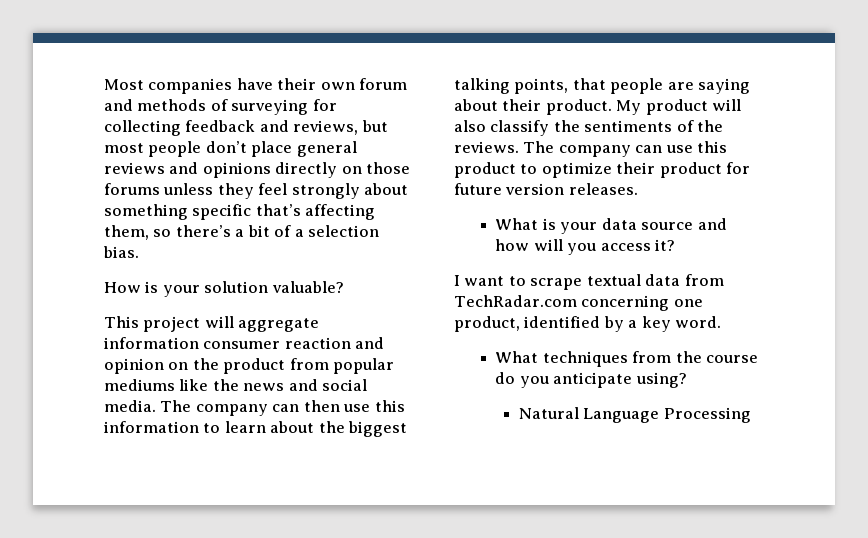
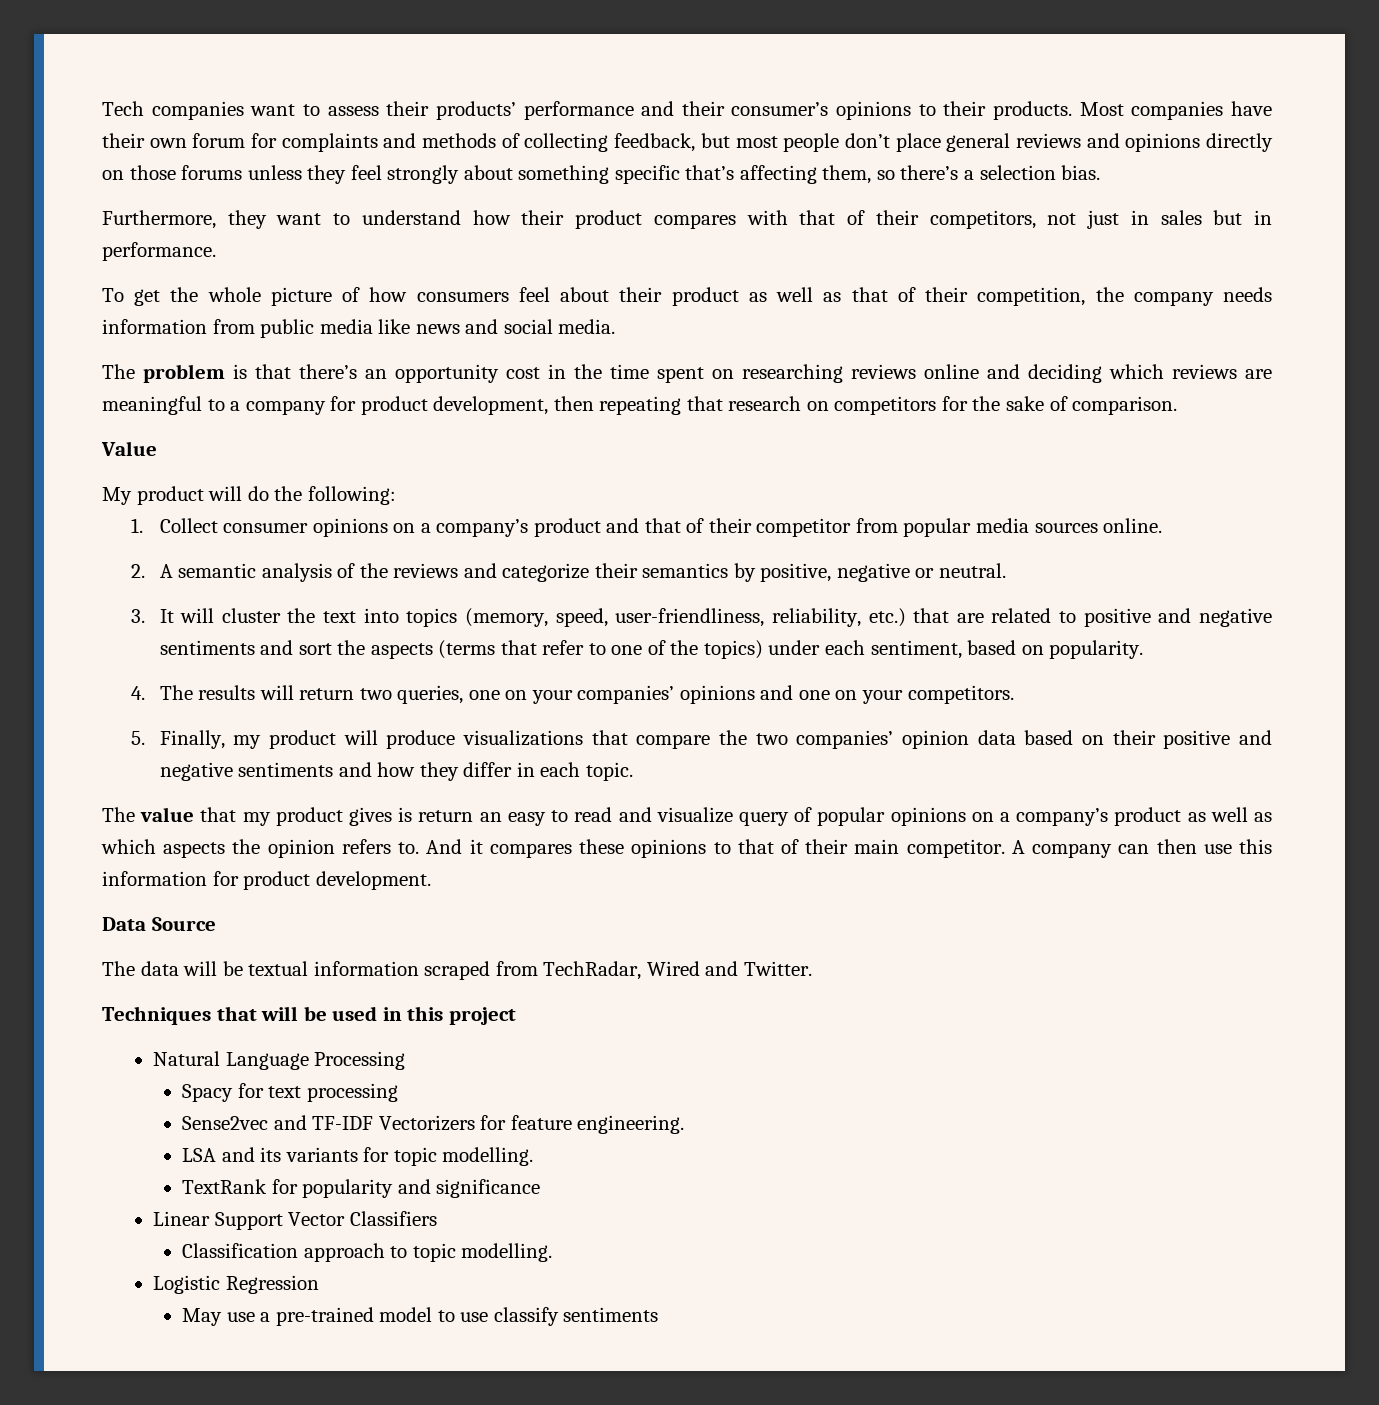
(104, 84) none -> [102,101,1073,120] Tech companies want to assess their products’ performance and their consumer’s opinions to their products.
(408, 84) none -> [251,133,378,152] for complaints
[231,99,337,115] [104,120,359,136] surveying for collecting feedback and reviews, -> [524,133,696,152] collecting feedback,
[247,225,304,237] bit of a -> (975, 175) none
[104,281,344,297] [104,316,320,332] [104,337,385,349] [104,358,395,374] [104,379,368,391] [104,400,192,412] How is your solution valuable? // This project will aggregate information consumer reaction and opinion on the product from popular mediums like the news and social media. The -> [102,210,1272,229] [102,242,216,261] [102,287,1273,306] [102,319,616,338] [102,364,1272,383] [102,396,1178,415] [101,441,157,456] [102,486,396,505] [130,518,1163,537] [130,563,1006,582] [130,608,1273,627] [159,640,1144,659] [130,685,1014,704] [130,730,1272,749] [159,762,633,781] [102,807,1273,826] [101,839,1025,858] Furthermore, they want to understand how their product compares with that of their competitors, not just in sales but in performance. // To get the whole picture of how consumers feel about their product as well as that of their competition, the company needs information from public media like news and social media. // The problem is that there’s an opportunity cost in the time spent on researching reviews online and deciding which reviews are meaningful to a company for product development, then repeating that research on competitors for the sake of comparison. // Value // My product will do the following: // 1. Collect consumer opinions on a company’s product and that of their competitor from popular media sources online. // 2. A semantic analysis of the reviews and categorize their semantics by positive, negative or neutral. // 3. It will cluster the text into topics (memory, speed, user-friendliness, reliability, etc.) that are related to positive and negative sentiments and sort the aspects (terms that refer to one of the topics) under each sentiment, based on popularity. // 4. The results will return two queries, one on your companies’ opinions and one on your competitors. // 5. Finally, my product will produce visualizations that compare the two companies’ opinion data based on their positive and negative sentiments and how they differ in each topic. // The value that my product gives is return an easy to read and visualize query of popular opinions on a company’s product as well as which aspects the opinion refers to. And it compares these opinions to that of their main competitor. A
[203,421,408,437] [454,78,751,94] [454,99,742,115] [454,120,724,136] [454,141,728,157] [454,162,751,178] [454,183,638,195] [495,218,727,234] [495,239,676,255] [454,274,724,290] [454,295,703,311] [454,316,722,332] [495,351,759,367] [495,372,687,388] [518,407,751,423] to learn about the biggest talking points, that people are saying about their product. My product will also classify the sentiments of the reviews. The company can use this product to optimize their product for future version releases. // What is your data source and how will you access it? // I want to scrape textual data from TechRadar.com concerning one product, identified by a key word. // What techniques from the course do you anticipate using? // Natural Language Processing -> [212,871,431,890] [102,917,216,931] [102,961,812,980] [102,1006,516,1025] [153,1051,406,1070] [182,1083,398,1102] [182,1115,685,1134] [182,1147,534,1166] [182,1179,541,1198] [153,1211,437,1230] [182,1243,553,1262] [153,1275,319,1294] [182,1307,659,1326] for product development. // Data Source // The data will be textual information scraped from TechRadar, Wired and Twitter. // Techniques that will be used in this project // Natural Language Processing // Spacy for text processing // Sense2vec and TF-IDF Vectorizers for feature engineering. // LSA and its variants for topic modelling. // TextRank for popularity and significance // Linear Support Vector Classifiers // Classification approach to topic modelling. // Logistic Regression // May use a pre-trained model to use classify sentiments

